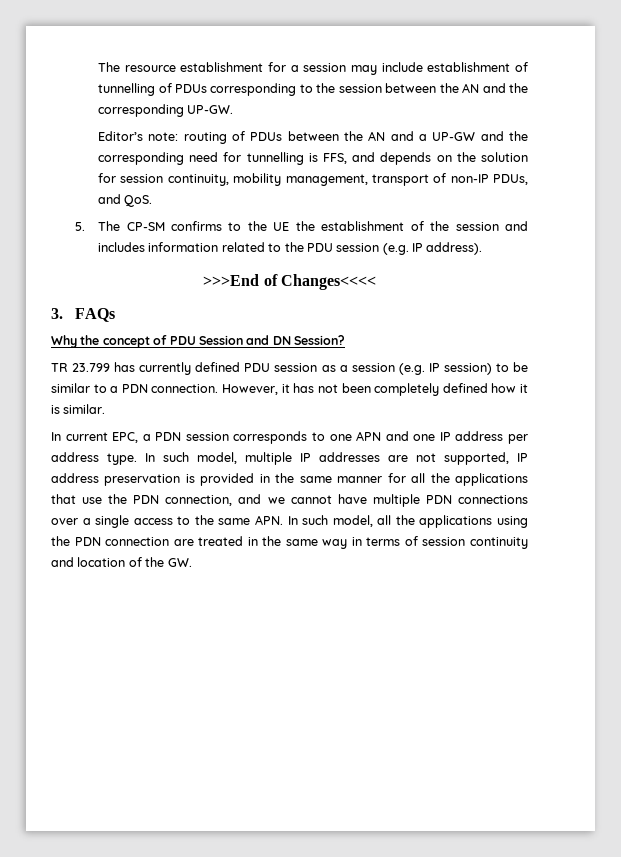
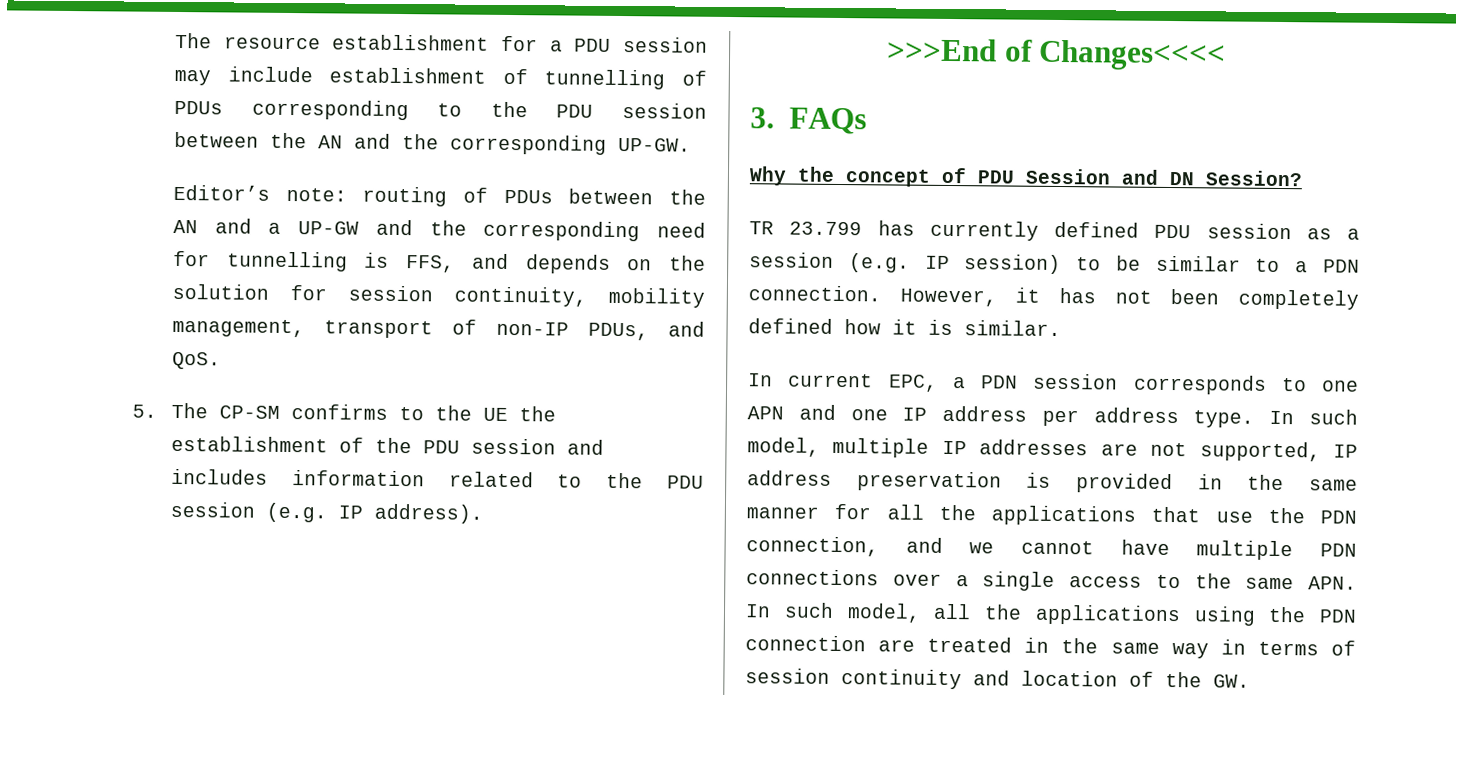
(299, 68) none -> [574,38,612,52] PDU
(336, 88) none -> [556,104,594,118] PDU
(450, 226) none -> [422,440,460,454] PDU

